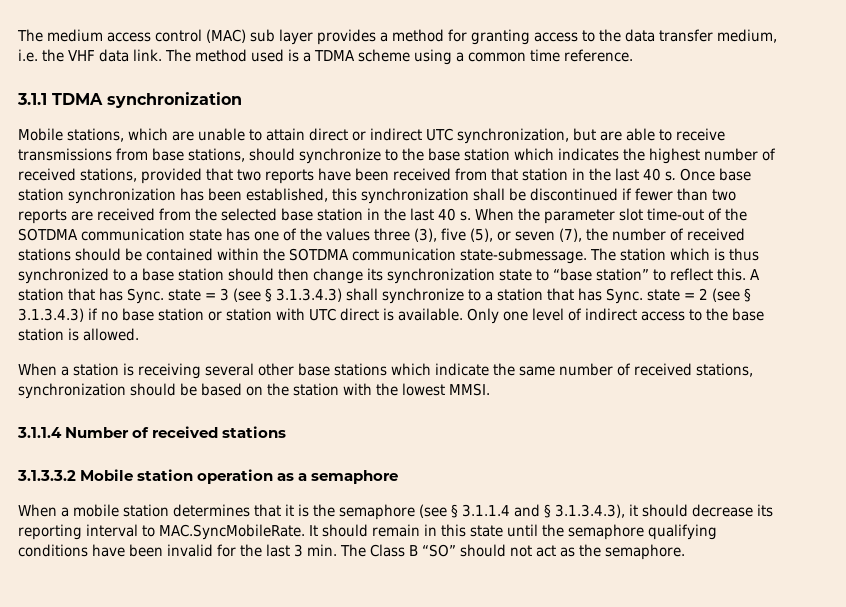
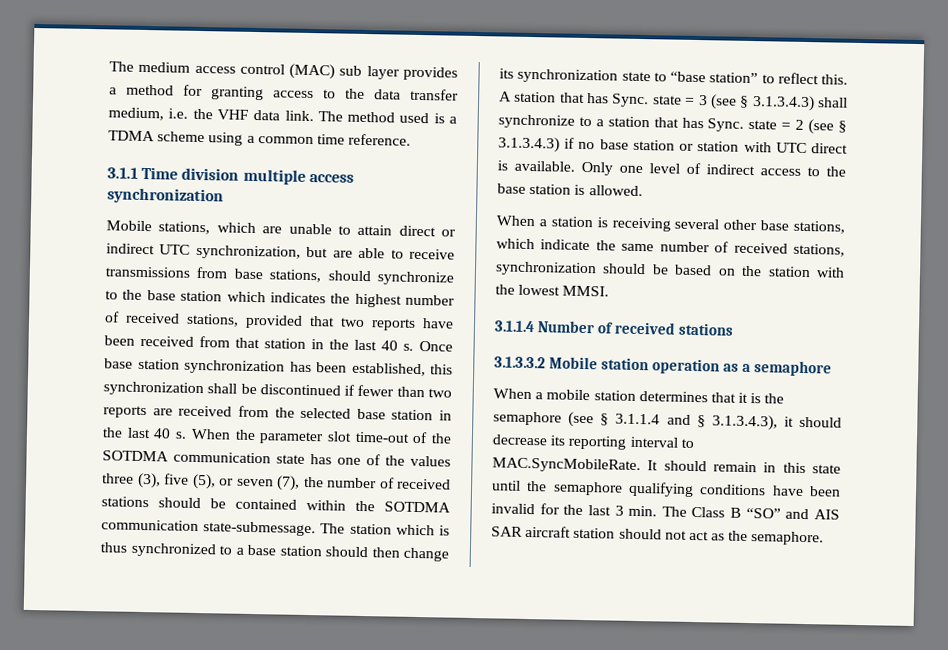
[52,93,103,105] TDMA -> [141,166,354,185] Time division multiple access
[334,363,387,376] stations -> [793,220,845,234] stations,
(456, 550) none -> [785,508,840,520] [491,525,616,539] and AIS SAR aircraft station

